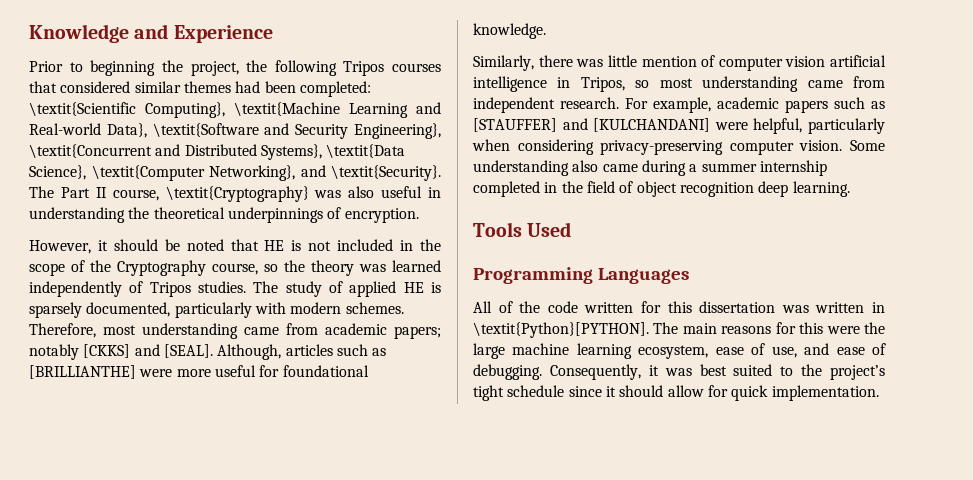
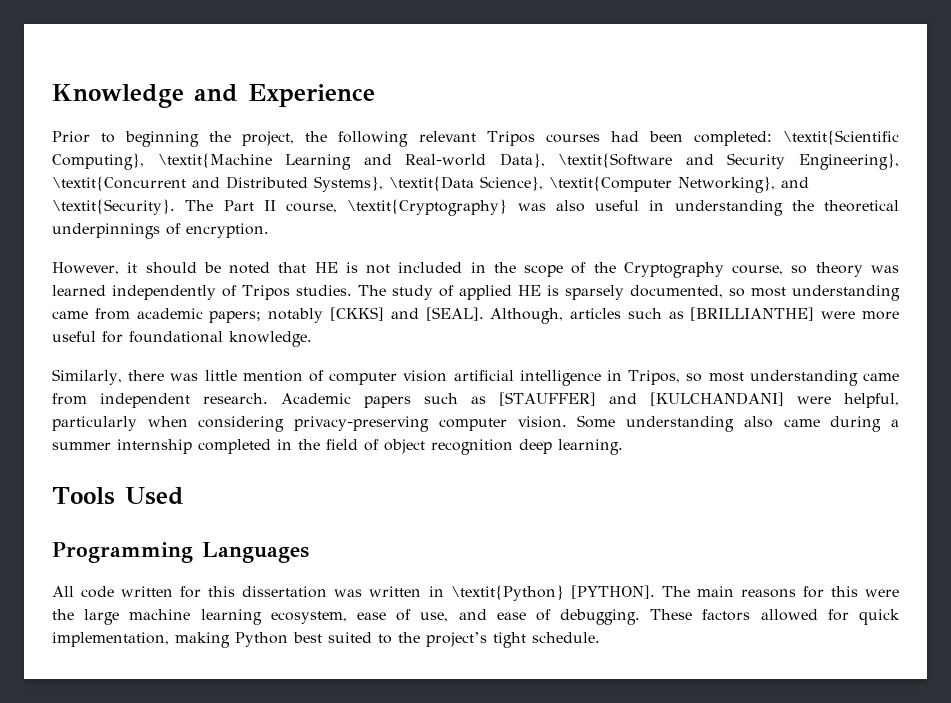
(337, 68) none -> [418,131,476,142] relevant
[29,81,231,93] that considered similar themes -> (600, 138) none
[284,260,305,272] the -> (808, 269) none
[174,302,404,318] [29,323,96,338] particularly with modern schemes. Therefore, -> [728,288,745,297] so
[625,97,779,113] For example, academic -> [281,393,352,404] Academic
[498,301,541,313] of the -> (74, 591) none
[473,322,649,338] \textit{Python}[PYTHON]. -> [450,585,655,601] \textit{Python} [PYTHON].
[549,364,692,380] Consequently, it was -> [650,609,900,625] [52,632,288,648] These factors allowed for quick implementation, making Python
[507,385,879,401] schedule since it should allow for quick implementation. -> [532,632,600,643] schedule.

